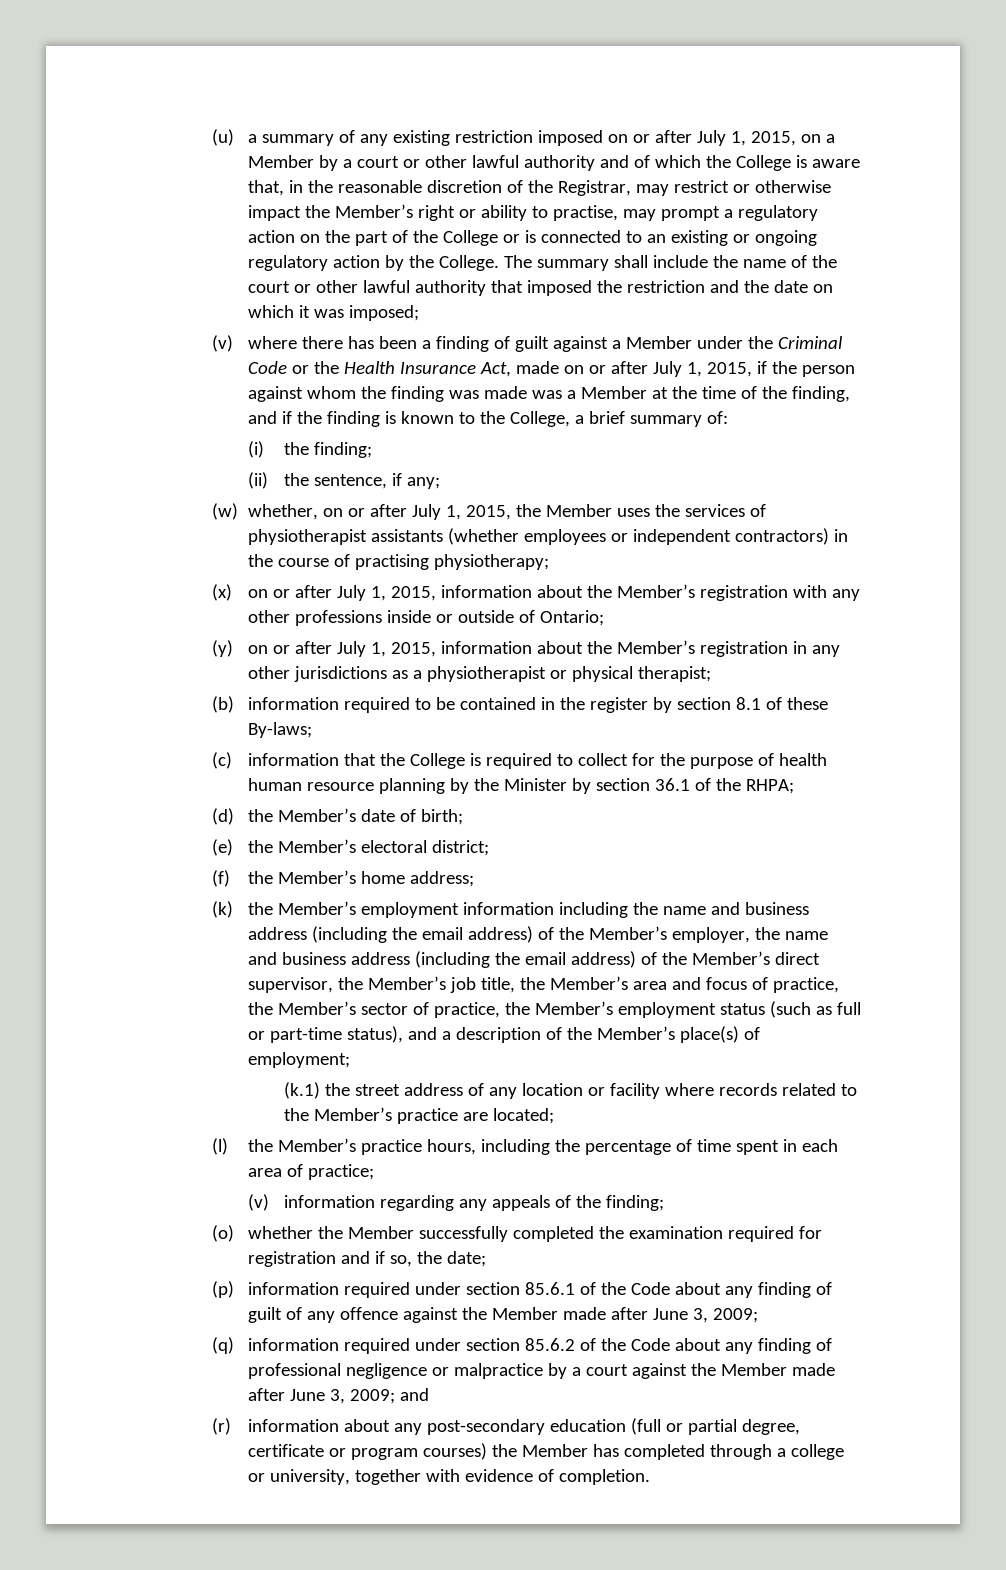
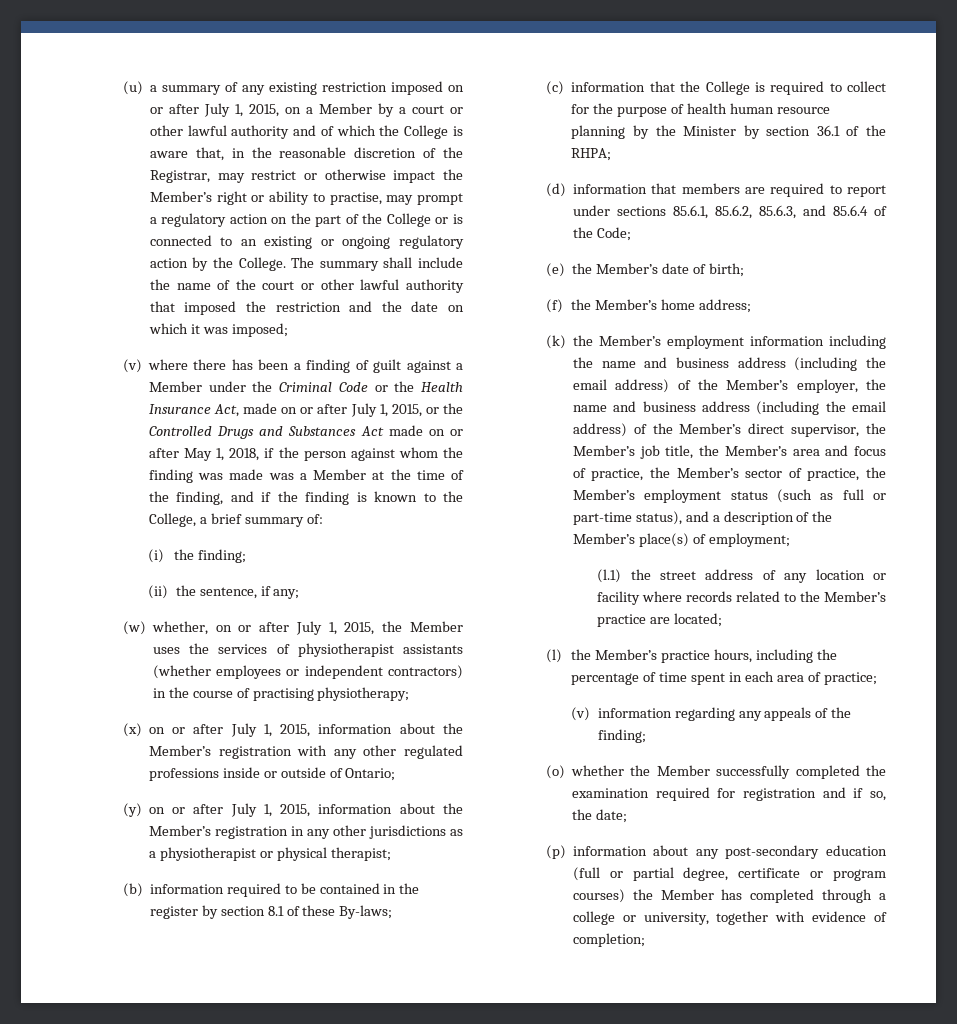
(752, 369) none -> [425,403,463,414] [148,425,463,439] [148,448,260,461] or the Controlled Drugs and Substances Act made on or after May 1, 2018,
(290, 616) none -> [403,745,463,759] regulated
(234, 816) none -> [572,183,886,197] [572,205,887,219] [572,227,631,241] [545,263,565,277] information that members are required to report under sections 85.6.1, 85.6.2, 85.6.3, and 85.6.4 of the Code; // (e)
[211,839,489,856] // (e) the Member’s electoral district; -> (744, 270) none
[283,1082,320,1099] (k.1) -> [597,569,622,583] (l.1)
[343,1282,832,1298] [247,1307,758,1323] [211,1337,832,1354] [247,1363,835,1379] [247,1388,429,1404] [211,1418,339,1435] required under section 85.6.1 of the Code about any finding of guilt of any offence against the Member made after June 3, 2009; // (q) information required under section 85.6.2 of the Code about any finding of professional negligence or malpractice by a court against the Member made after June 3, 2009; and // (r) information -> (647, 851) none
[558,1469,650,1485] completion. -> [572,933,645,947] completion;

